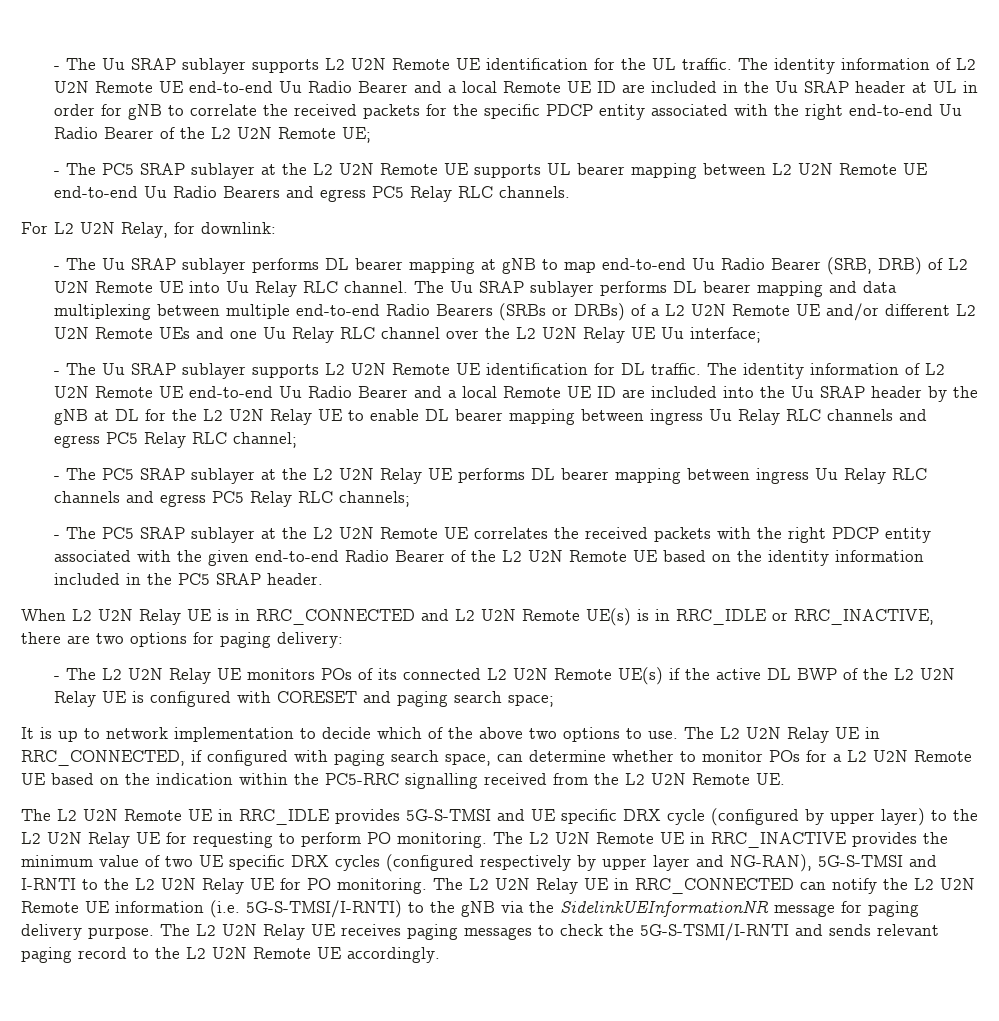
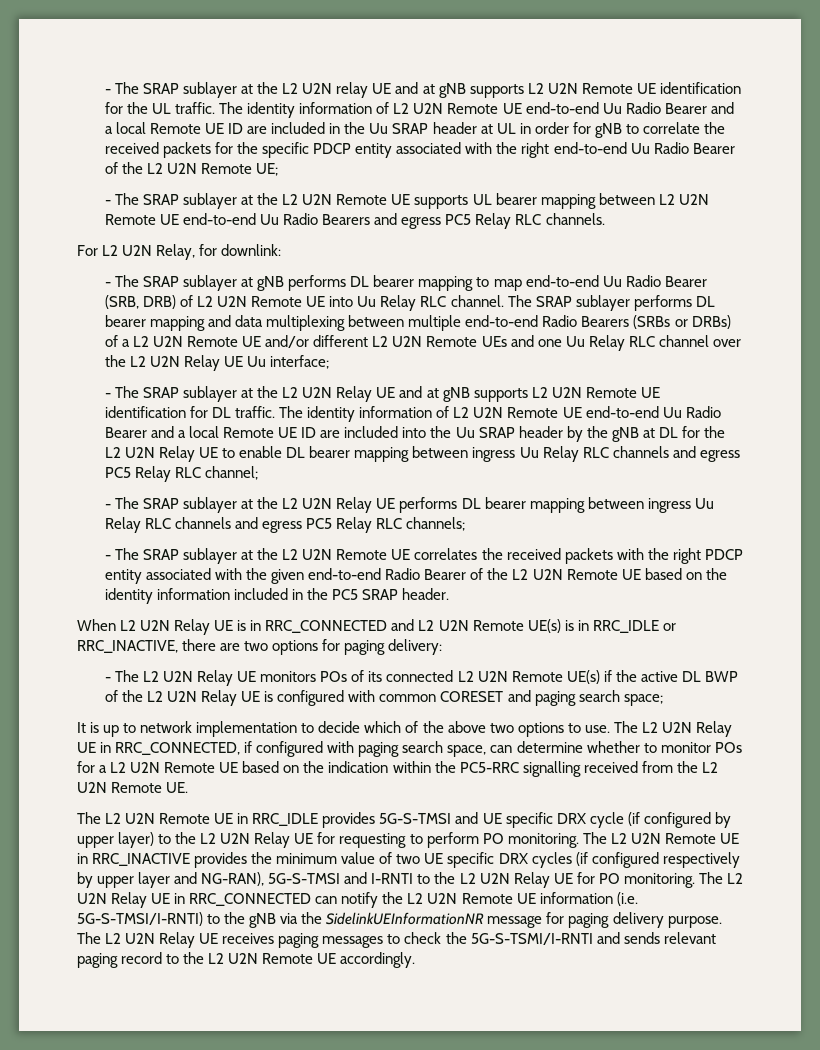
[53,58,246,74] - The Uu SRAP sublayer -> [104,82,466,98] - The SRAP sublayer at the L2 U2N relay UE and at gNB
[101,163,134,175] PC5 -> (140, 199) none
[101,258,536,274] Uu SRAP sublayer performs DL bearer mapping at gNB -> [143,275,474,291] SRAP sublayer at gNB performs DL bearer mapping
[449,281,473,293] Uu -> (532, 301) none
[101,363,246,379] Uu SRAP sublayer -> [143,386,470,402] SRAP sublayer at the L2 U2N Relay UE and at gNB
[101,468,134,480] PC5 -> (140, 503) none
[101,527,134,539] PC5 -> (140, 554) none
(271, 697) none -> [379,694,437,702] common
[711,808,799,826] (configured -> [627,812,711,828] (if configured
[386,854,474,872] (configured -> [575,852,659,868] (if configured

